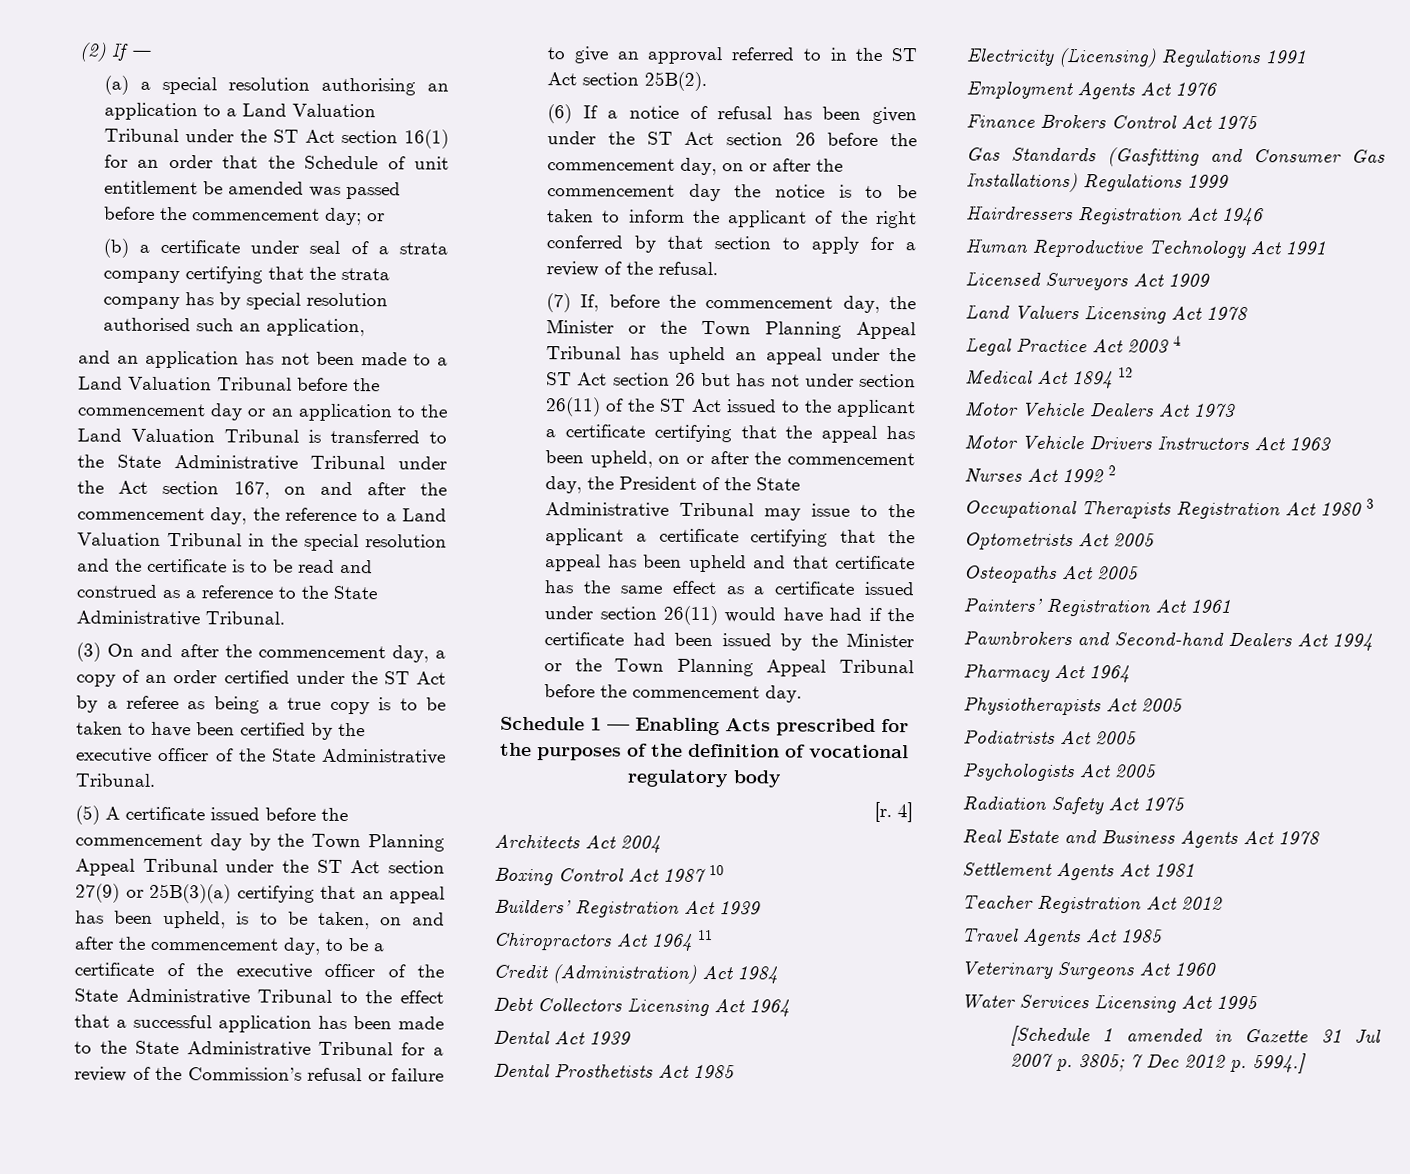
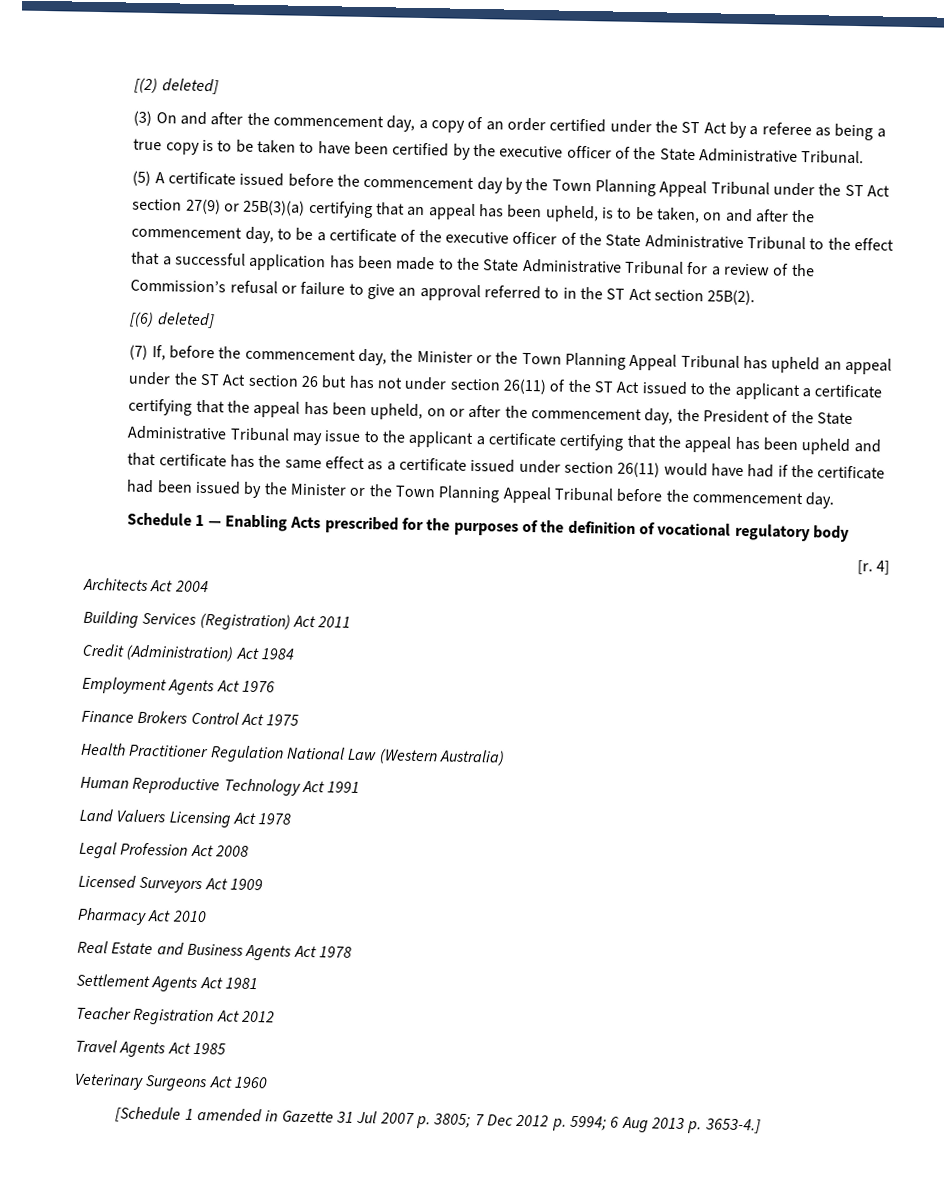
[79,42,152,62] [103,75,449,96] [103,102,376,121] [103,128,449,149] [103,154,449,170] [103,180,401,200] [103,206,385,226] [102,238,448,258] [102,266,390,284] [102,292,388,310] [102,317,365,337] [78,350,448,369] [78,376,381,392] [77,403,449,422] [77,428,447,444] [77,454,447,471] [77,480,447,499] [77,507,447,525] [77,532,447,552] [77,558,374,574] [76,584,378,600] [76,610,286,627] (2) If — // (a) a special resolution authorising an application to a Land Valuation Tribunal under the ST Act section 16(1) for an order that the Schedule of unit entitlement be amended was passed before the commencement day; or // (b) a certificate under seal of a strata company certifying that the strata company has by special resolution authorised such an application, // and an application has not been made to a Land Valuation Tribunal before the commencement day or an application to the Land Valuation Tribunal is transferred to the State Administrative Tribunal under the Act section 167, on and after the commencement day, the reference to a Land Valuation Tribunal in the special resolution and the certificate is to be read and construed as a reference to the State Administrative Tribunal. -> [134,77,219,95] [(2) deleted]
[547,104,917,125] [547,131,917,147] [547,157,844,176] [547,183,917,202] [547,209,917,229] [546,235,916,254] [546,261,719,277] (6) If a notice of refusal has been given under the ST Act section 26 before the commencement day, on or after the commencement day the notice is to be taken to inform the applicant of the right conferred by that section to apply for a review of the refusal. -> [129,311,215,329] [(6) deleted]
[494,865,724,886] [494,899,761,918] [493,929,713,951] [493,964,778,984] [493,996,790,1017] [493,1030,631,1045] [493,1063,735,1079] [966,47,1307,68] Boxing Control Act 1987 10 // Builders’ Registration Act 1939 // Chiropractors Act 1964 11 // Credit (Administration) Act 1984 // Debt Collectors Licensing Act 1964 // Dental Act 1939 // Dental Prosthetists Act 1985 // Electricity (Licensing) Regulations 1991 -> [83,610,352,631] [82,643,295,662] Building Services (Registration) Act 2011 // Credit (Administration) Act 1984
[966,147,1385,167] [966,172,1229,193] [966,205,1264,226] Gas Standards (Gasfitting and Consumer Gas Installations) Regulations 1999 // Hairdressers Registration Act 1946 -> [81,742,505,766] Health Practitioner Regulation National Law (Western Australia)
[965,271,1210,291] // Licensed Surveyors Act 1909 -> (361, 787) none
[1016,335,1181,353] [965,367,1133,389] [964,401,1236,417] [964,434,1331,451] [964,465,1116,484] [964,498,1374,520] [964,532,1155,551] [964,564,1139,583] [963,597,1231,617] [963,630,1373,651] [963,663,1130,683] [963,696,1183,716] [963,729,1137,745] [962,762,1157,782] [962,796,1185,815] Practice Act 2003 4 // Medical Act 1894 12 // Motor Vehicle Dealers Act 1973 // Motor Vehicle Drivers Instructors Act 1963 // Nurses Act 1992 2 // Occupational Therapists Registration Act 1980 3 // Optometrists Act 2005 // Osteopaths Act 2005 // Painters’ Registration Act 1961 // Pawnbrokers and Second-hand Dealers Act 1994 // Pharmacy Act 1964 // Physiotherapists Act 2005 // Podiatrists Act 2005 // Psychologists Act 2005 // Radiation Safety Act 1975 -> [120,842,249,857] [78,874,263,894] [77,907,207,926] Profession Act 2008 // Licensed Surveyors Act 1909 // Pharmacy Act 2010
[961,994,1258,1013] // Water Services Licensing Act 1995 -> (268, 1082) none
[1252,1053,1308,1074] 5994.] -> [569,1115,761,1134] 5994; 6 Aug 2013 p. 3653-4.]

